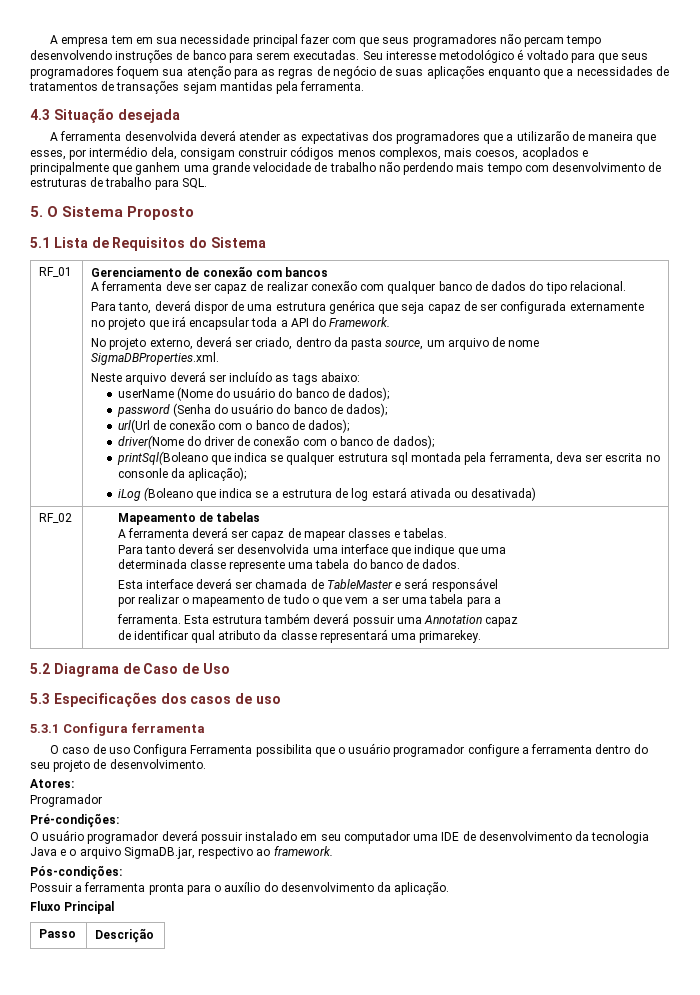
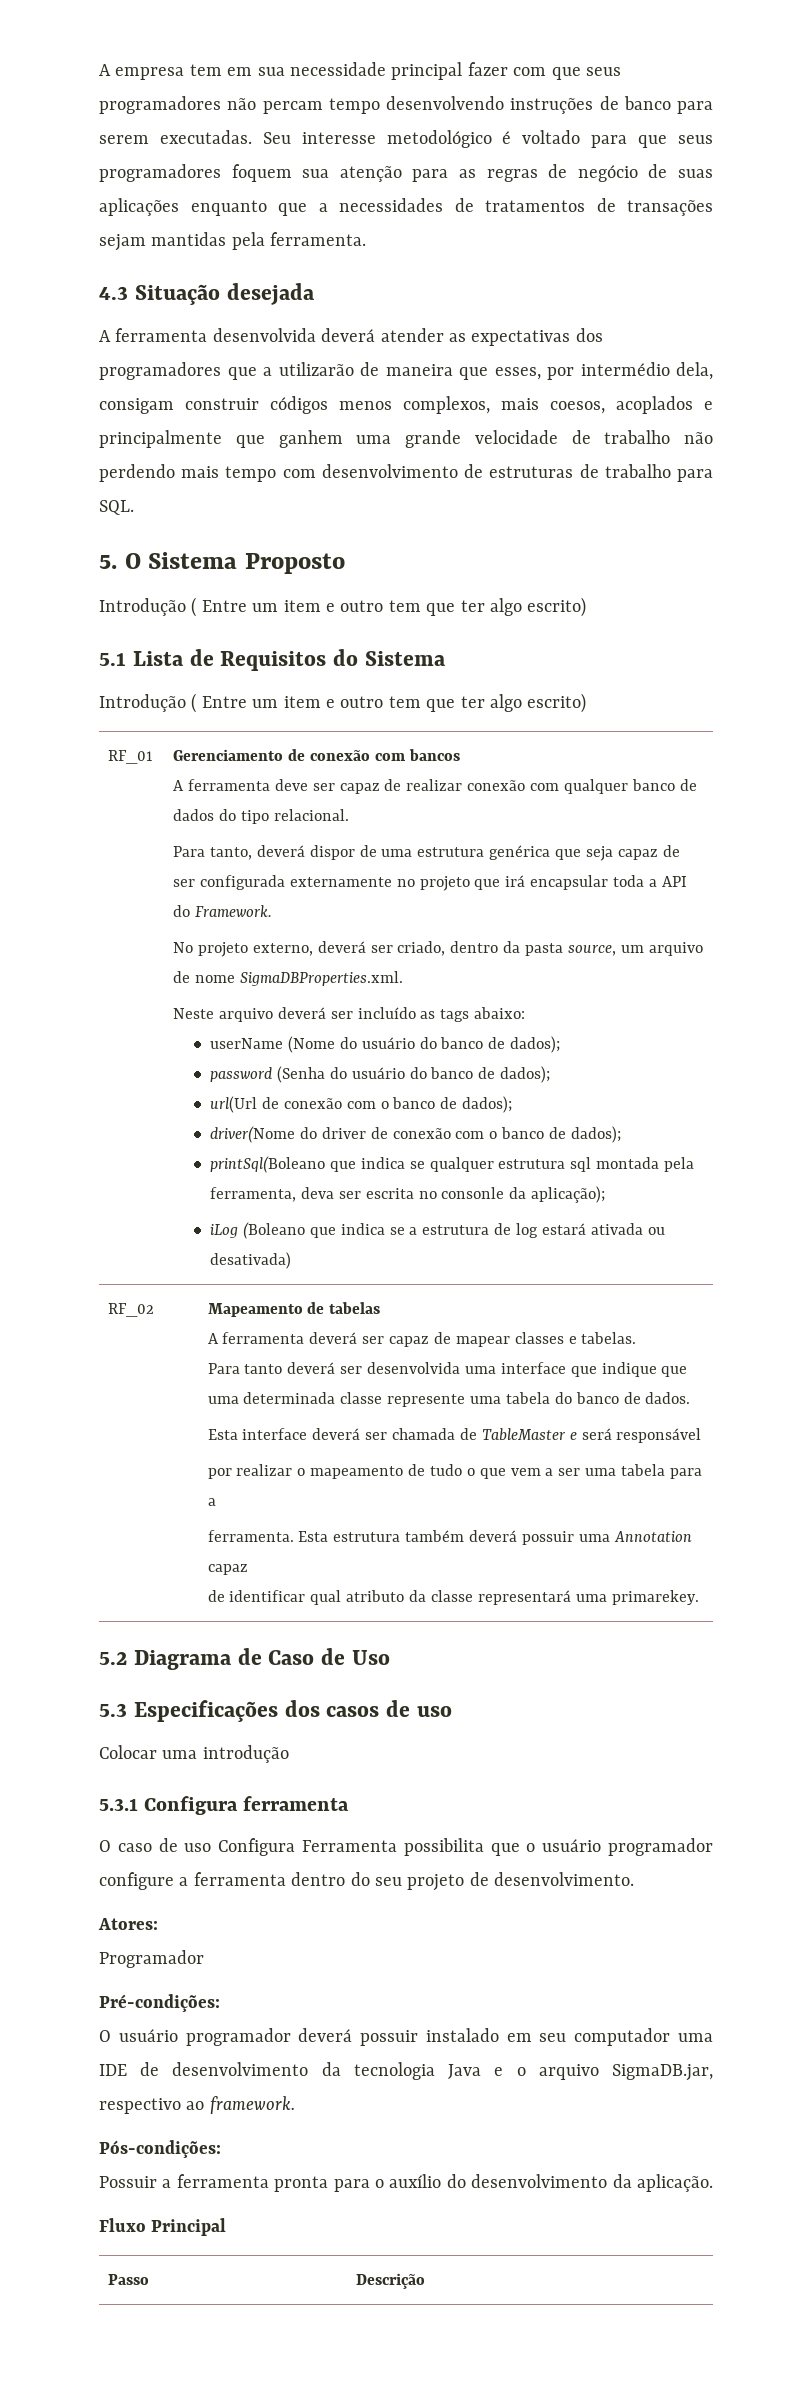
(195, 213) none -> [99,597,587,617] // Introdução ( Entre um item e outro tem que ter algo escrito)
(266, 242) none -> [99,693,587,713] // Introdução ( Entre um item e outro tem que ter algo escrito)
(506, 550) // -> (239, 1400) none
(281, 700) none -> [99,1745,289,1763] // Colocar uma introdução

